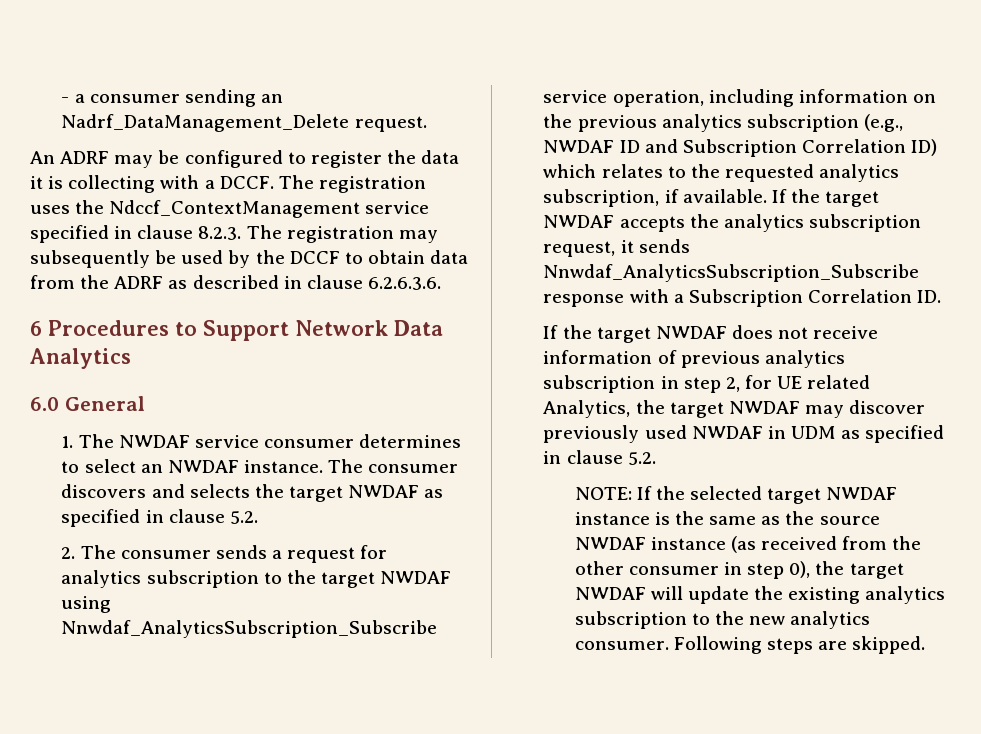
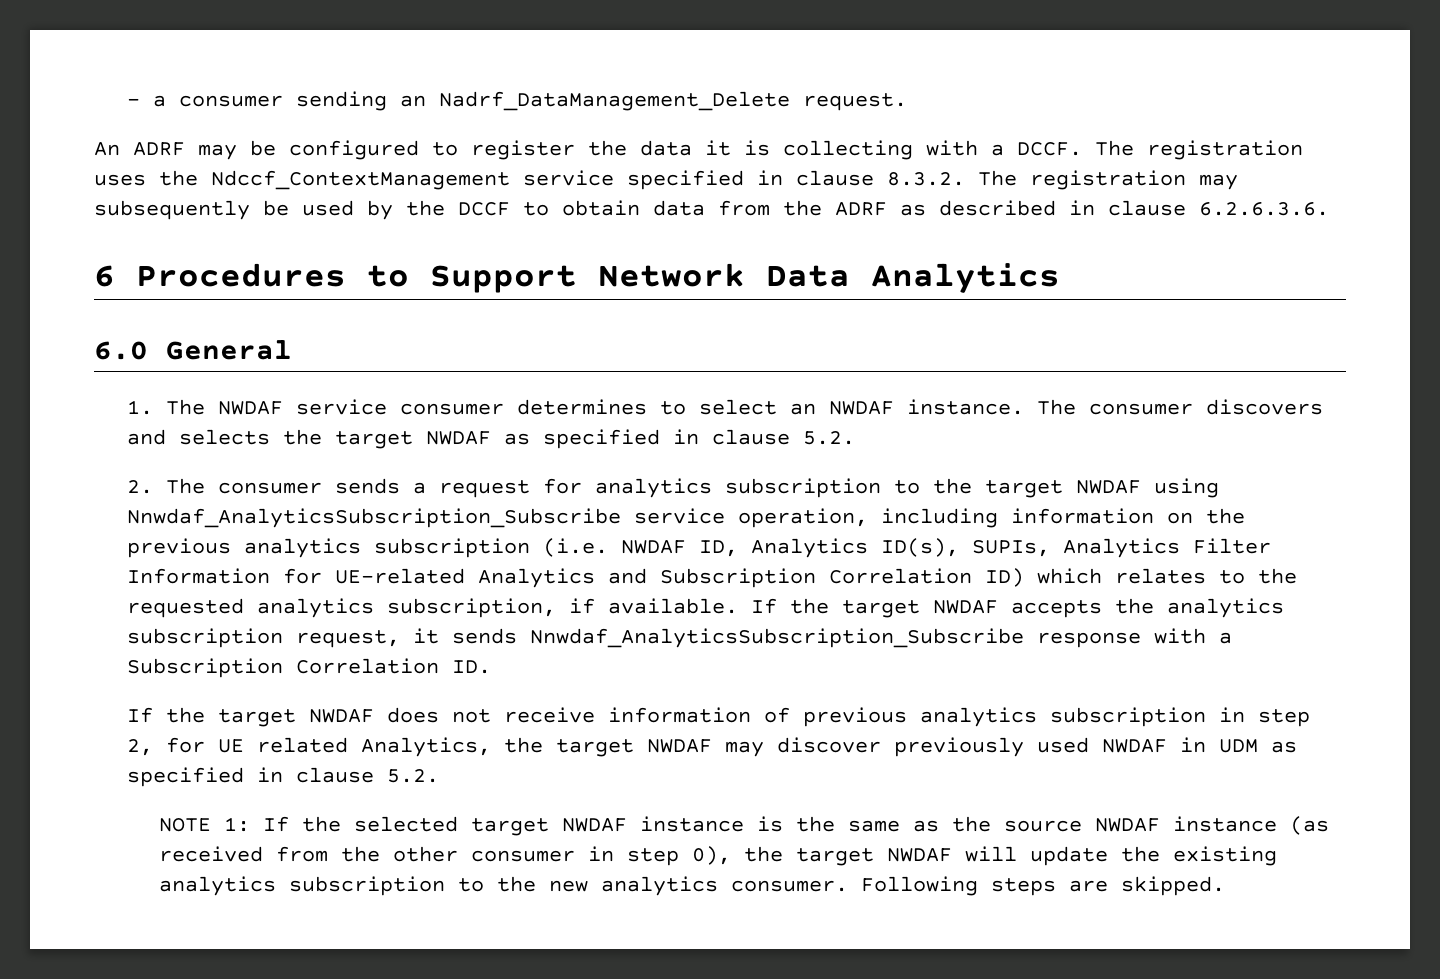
[198,226,242,240] 8.2.3. -> [887,172,965,186] 8.3.2.
[863,114,903,132] [543,140,640,153] (e.g., NWDAF ID -> [542,538,1271,558] [126,568,595,588] (i.e. NWDAF ID, Analytics ID(s), SUPIs, Analytics Filter Information for UE-related Analytics
[574,487,632,500] NOTE: -> [159,817,251,832] NOTE 1:

